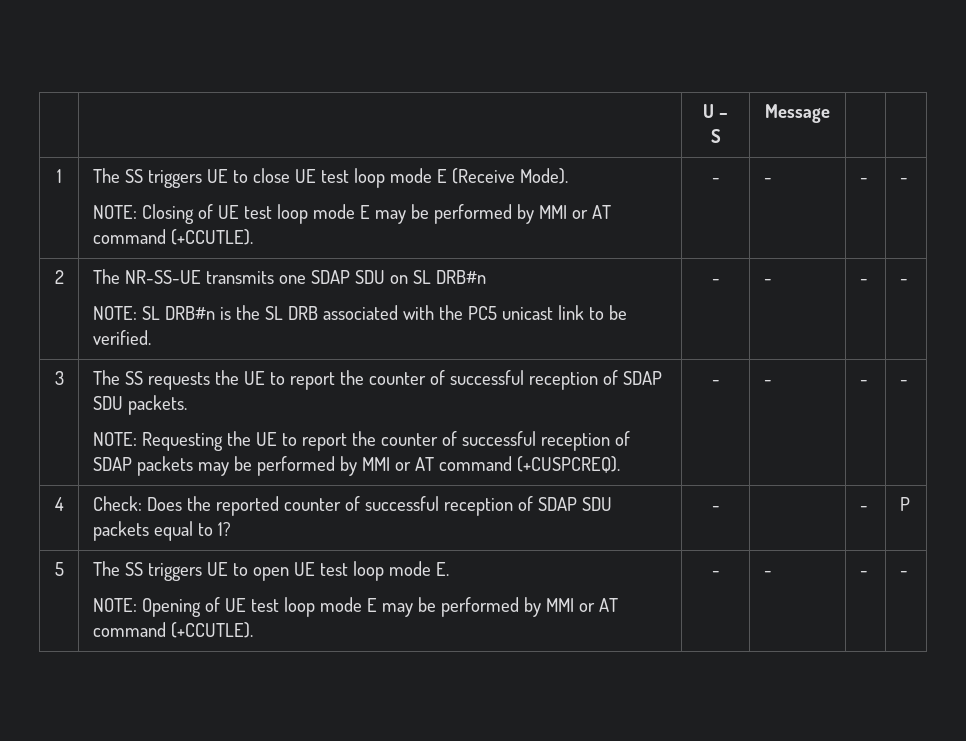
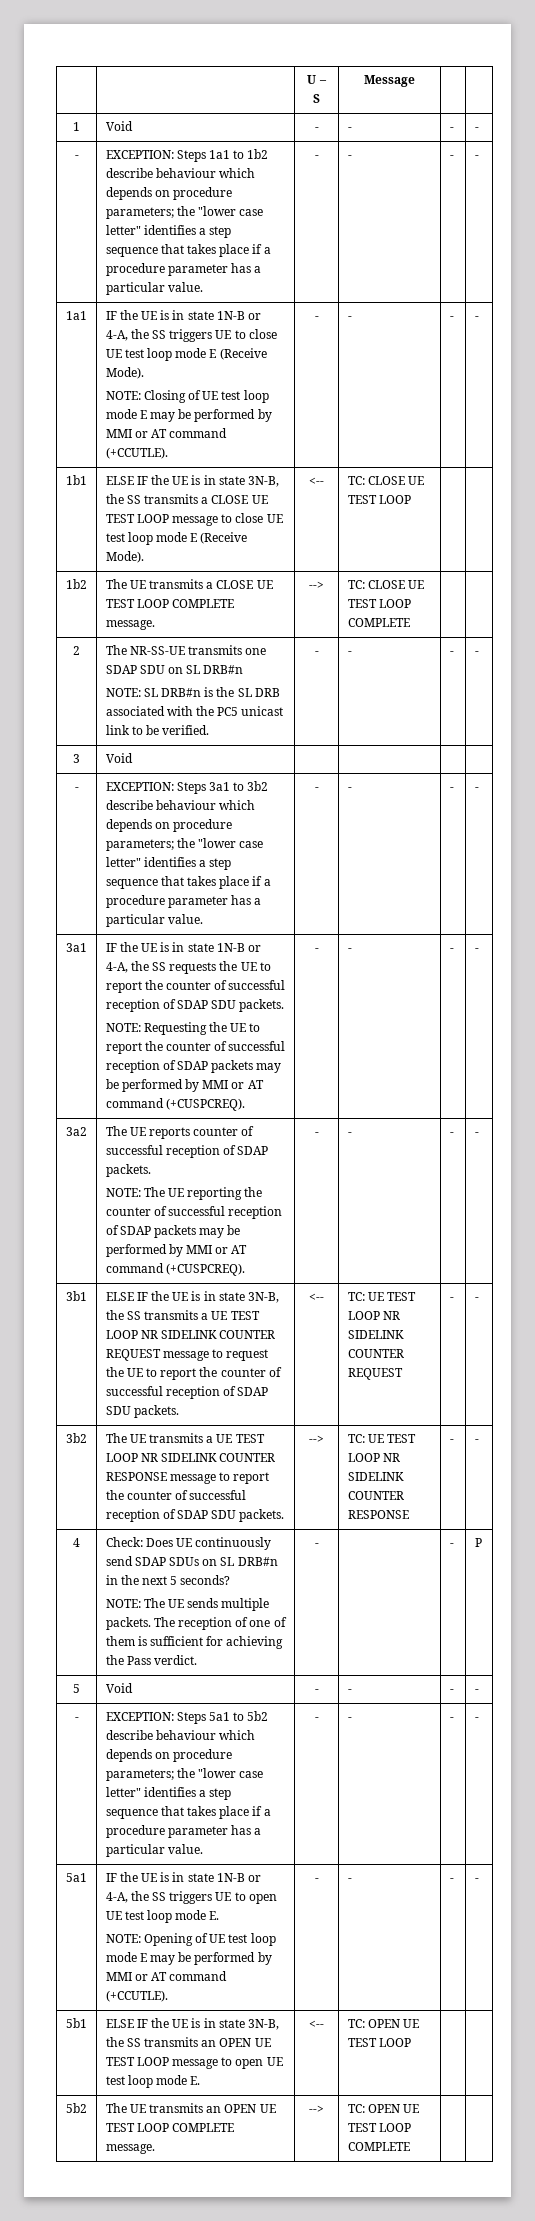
[92,168,120,183] The -> [105,121,133,131] [314,127,319,131] [347,127,352,131] [449,127,454,131] [474,127,479,131] [74,155,79,159] [105,149,269,162] [105,168,255,178] [105,187,232,200] [105,206,264,219] [105,225,232,238] [105,244,271,257] [105,263,262,276] [105,282,203,295] [314,155,319,159] [347,155,352,159] [449,155,454,159] [474,155,479,159] [66,311,87,320] [105,310,262,320] [105,329,149,341] Void | - | - | - | - // - | EXCEPTION: Steps 1a1 to 1b2 describe behaviour which depends on procedure parameters; the "lower case letter" identifies a step sequence that takes place if a procedure parameter has a particular value. | - | - | - | - // 1a1 | IF the UE is in state 1N-B or 4-A, the
(908, 180) none -> [66,475,87,485] [105,475,280,487] [105,494,268,504] [105,513,283,526] [105,532,248,545] [105,551,144,563] [309,477,324,485] [347,476,424,485] [347,495,411,504] [66,579,87,589] [105,579,273,589] [105,599,234,608] [105,620,155,630] [309,581,324,589] [347,580,424,589] [347,599,411,608] [347,618,410,627] // 1b1 | ELSE IF the UE is in state 3N-B, the SS transmits a CLOSE UE TEST LOOP message to close UE test loop mode E (Receive Mode). | <-- | TC: CLOSE UE TEST LOOP | | // 1b2 | The UE transmits a CLOSE UE TEST LOOP COMPLETE message. | --> | TC: CLOSE UE TEST LOOP COMPLETE | |
[92,370,120,385] The -> [105,753,133,763] [74,787,79,791] [105,781,269,794] [105,800,255,810] [105,819,232,832] [105,838,264,851] [105,857,232,870] [105,876,271,889] [105,895,262,908] [105,914,203,927] [314,787,319,791] [347,787,352,791] [449,787,454,791] [474,787,479,791] [66,943,87,952] [105,942,262,952] [105,961,149,973] Void | | | | // - | EXCEPTION: Steps 3a1 to 3b2 describe behaviour which depends on procedure parameters; the "lower case letter" identifies a step sequence that takes place if a procedure parameter has a particular value. | - | - | - | - // 3a1 | IF the UE is in state 1N-B or 4-A, the
[54,497,64,511] [92,496,612,516] [92,521,231,541] [711,506,720,511] [859,506,868,511] [899,497,910,511] [54,562,64,576] [92,561,120,576] 4 | Check: Does the reported counter of successful reception of SDAP SDU packets equal to 1? | - | | - | P // 5 | The -> [66,1127,87,1136] [105,1126,255,1139] [105,1145,269,1158] [105,1164,151,1177] [105,1187,263,1200] [105,1206,283,1219] [105,1225,241,1238] [105,1244,248,1257] [105,1263,245,1276] [314,1132,319,1136] [347,1132,352,1136] [449,1132,454,1136] [474,1132,479,1136] [66,1291,87,1301] [105,1291,280,1303] [105,1310,260,1320] [105,1330,276,1339] [105,1349,269,1361] [105,1367,282,1380] [105,1386,269,1399] [105,1405,179,1418] [309,1293,324,1301] [347,1292,416,1301] [347,1311,400,1320] [347,1330,404,1339] [347,1349,404,1358] [347,1368,403,1380] [449,1297,454,1301] [474,1297,479,1301] [66,1433,87,1443] [105,1433,265,1443] [105,1453,276,1462] [105,1472,270,1484] [105,1490,247,1500] [105,1509,285,1522] [309,1435,324,1443] [347,1434,416,1443] [347,1453,400,1462] [347,1472,404,1481] [347,1491,404,1500] [347,1510,409,1519] [449,1439,454,1443] [474,1439,479,1443] [73,1538,80,1547] [105,1537,272,1550] [105,1556,278,1566] [105,1575,231,1585] [105,1598,270,1611] [105,1617,287,1630] [105,1636,284,1649] [105,1655,197,1665] [314,1543,319,1547] [449,1543,454,1547] [474,1538,482,1547] [73,1684,80,1693] [105,1683,133,1693] [314,1689,319,1693] [347,1689,352,1693] [449,1689,454,1693] [474,1689,479,1693] [74,1717,79,1721] [105,1711,269,1724] [105,1730,255,1740] [105,1749,232,1762] [105,1768,264,1781] [105,1787,232,1800] [105,1806,271,1819] [105,1825,262,1838] [105,1844,203,1857] [314,1717,319,1721] [347,1717,352,1721] [449,1717,454,1721] [474,1717,479,1721] [66,1873,87,1882] [105,1872,262,1882] [105,1891,149,1903] 3a2 | The UE reports counter of successful reception of SDAP packets. // NOTE: The UE reporting the counter of successful reception of SDAP packets may be performed by MMI or AT command (+CUSPCREQ). | - | - | - | - // 3b1 | ELSE IF the UE is in state 3N-B, the SS transmits a UE TEST LOOP NR SIDELINK COUNTER REQUEST message to request the UE to report the counter of successful reception of SDAP SDU packets. | <-- | TC: UE TEST LOOP NR SIDELINK COUNTER REQUEST | - | - // 3b2 | The UE transmits a UE TEST LOOP NR SIDELINK COUNTER RESPONSE message to report the counter of successful reception of SDAP SDU packets. | --> | TC: UE TEST LOOP NR SIDELINK COUNTER RESPONSE | - | - // 4 | Check: Does UE continuously send SDAP SDUs on SL DRB#n in the next 5 seconds? // NOTE: The UE sends multiple packets. The reception of one of them is sufficient for achieving the Pass verdict. | - | | - | P // 5 | Void | - | - | - | - // - | EXCEPTION: Steps 5a1 to 5b2 describe behaviour which depends on procedure parameters; the "lower case letter" identifies a step sequence that takes place if a procedure parameter has a particular value. | - | - | - | - // 5a1 | IF the UE is in state 1N-B or 4-A, the
(908, 573) none -> [66,2018,87,2028] [105,2018,280,2030] [105,2037,271,2047] [105,2057,283,2069] [105,2075,201,2088] [309,2020,324,2028] [347,2019,419,2028] [347,2038,411,2047] [66,2103,87,2113] [105,2103,276,2113] [105,2123,234,2132] [105,2144,155,2154] [309,2105,324,2113] [347,2104,419,2113] [347,2123,411,2132] [347,2142,410,2151] // 5b1 | ELSE IF the UE is in state 3N-B, the SS transmits an OPEN UE TEST LOOP message to open UE test loop mode E. | <-- | TC: OPEN UE TEST LOOP | | // 5b2 | The UE transmits an OPEN UE TEST LOOP COMPLETE message. | --> | TC: OPEN UE TEST LOOP COMPLETE | |

